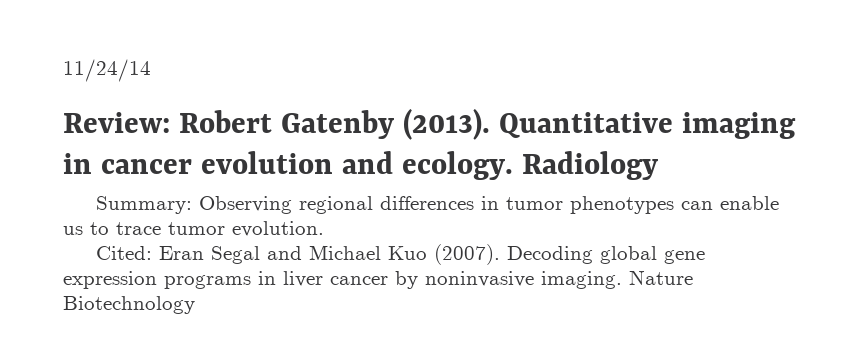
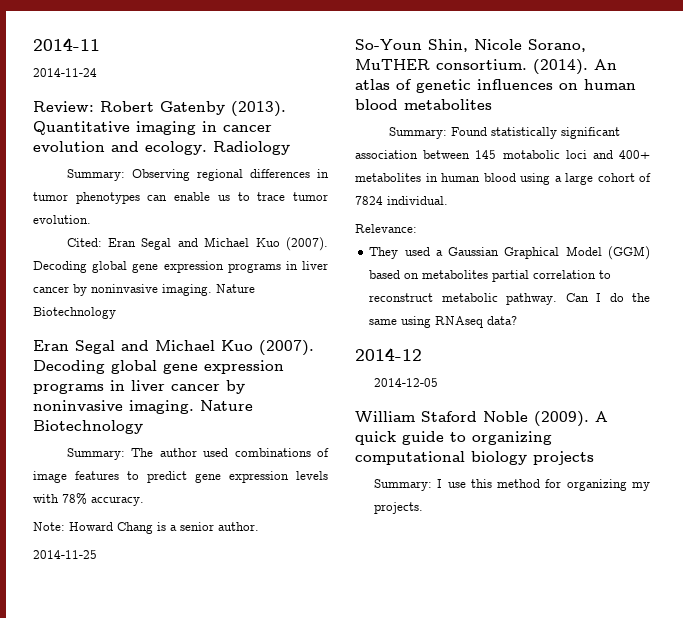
[63,59,151,82] 11/24/14 -> [33,38,100,51] [33,68,97,77] 2014-11 // 2014-11-24
(195, 305) none -> [33,340,314,356] [33,360,284,374] [33,380,245,394] [33,400,253,414] [33,420,143,434] [66,448,329,460] [33,471,328,483] [33,493,144,506] [33,522,259,534] [33,550,97,559] [355,39,586,52] [355,59,617,75] [355,79,636,93] [355,99,492,110] [388,127,620,139] [355,150,650,159] [355,173,651,185] [355,196,448,205] [355,224,417,233] [369,246,650,260] [369,270,612,282] [369,293,650,305] [369,316,518,328] [355,348,422,361] [374,378,439,387] [355,411,608,427] [355,431,552,445] [355,451,594,465] [374,479,650,491] [374,502,424,514] // Eran Segal and Michael Kuo (2007). Decoding global gene expression programs in liver cancer by noninvasive imaging. Nature Biotechnology // Summary: The author used combinations of image features to predict gene expression levels with 78% accuracy. // Note: Howard Chang is a senior author. // 2014-11-25 // So-Youn Shin, Nicole Sorano, MuTHER consortium. (2014). An atlas of genetic influences on human blood metabolites // Summary: Found statistically significant association between 145 motabolic loci and 400+ metabolites in human blood using a large cohort of 7824 individual. // Relevance: // They used a Gaussian Graphical Model (GGM) based on metabolites partial correlation to reconstruct metabolic pathway. Can I do the same using RNAseq data? // 2014-12 // 2014-12-05 // William Staford Noble (2009). A quick guide to organizing computational biology projects // Summary: I use this method for organizing my projects.

